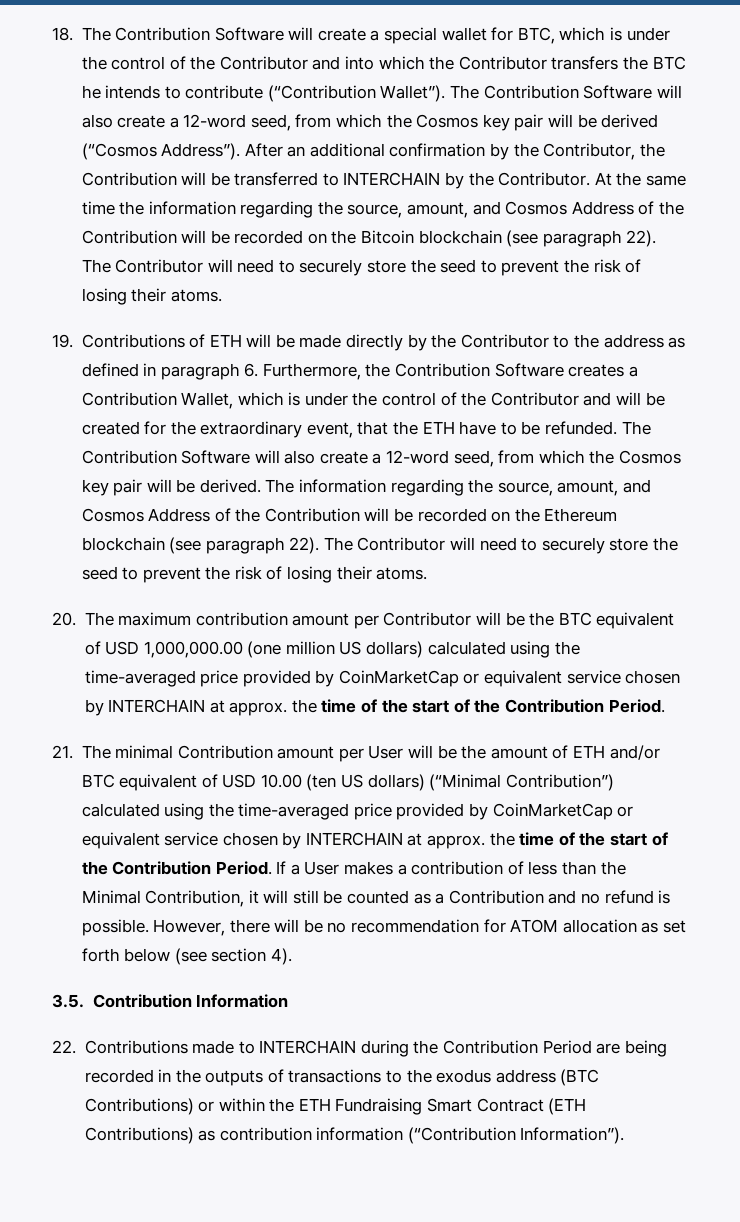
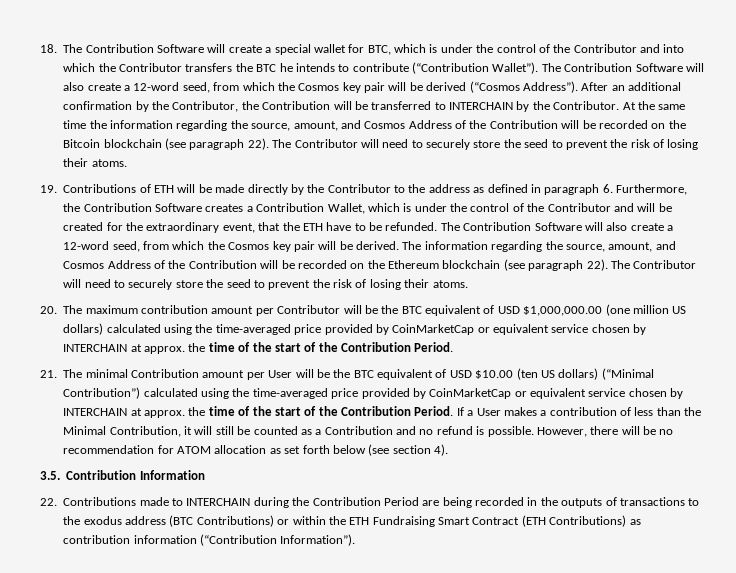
[143,641,243,658] 1,000,000.00 -> [523,306,603,316] $1,000,000.00
[490,745,660,760] [81,774,302,791] amount of ETH and/or BTC equivalent of USD 10.00 -> [353,369,514,380] BTC equivalent of USD $10.00

